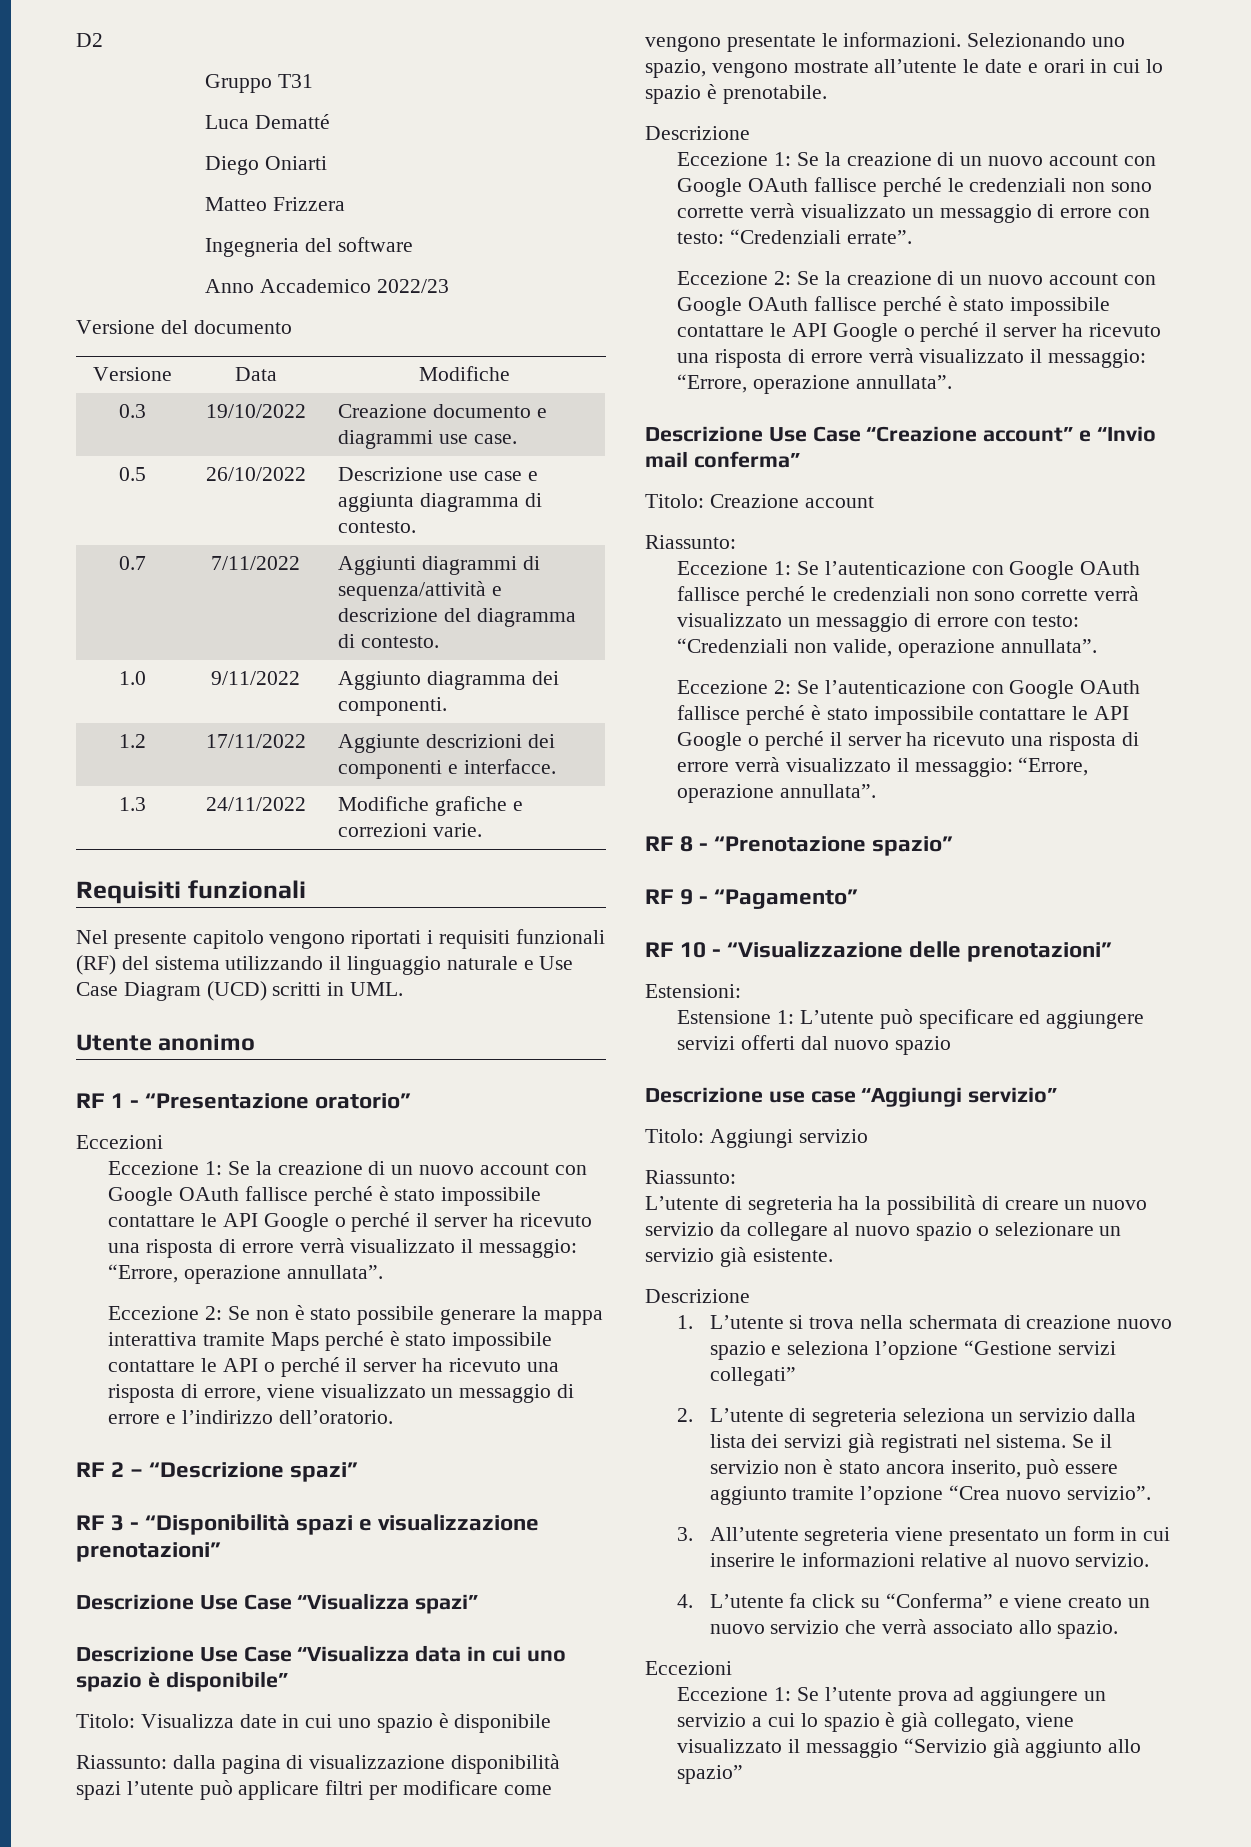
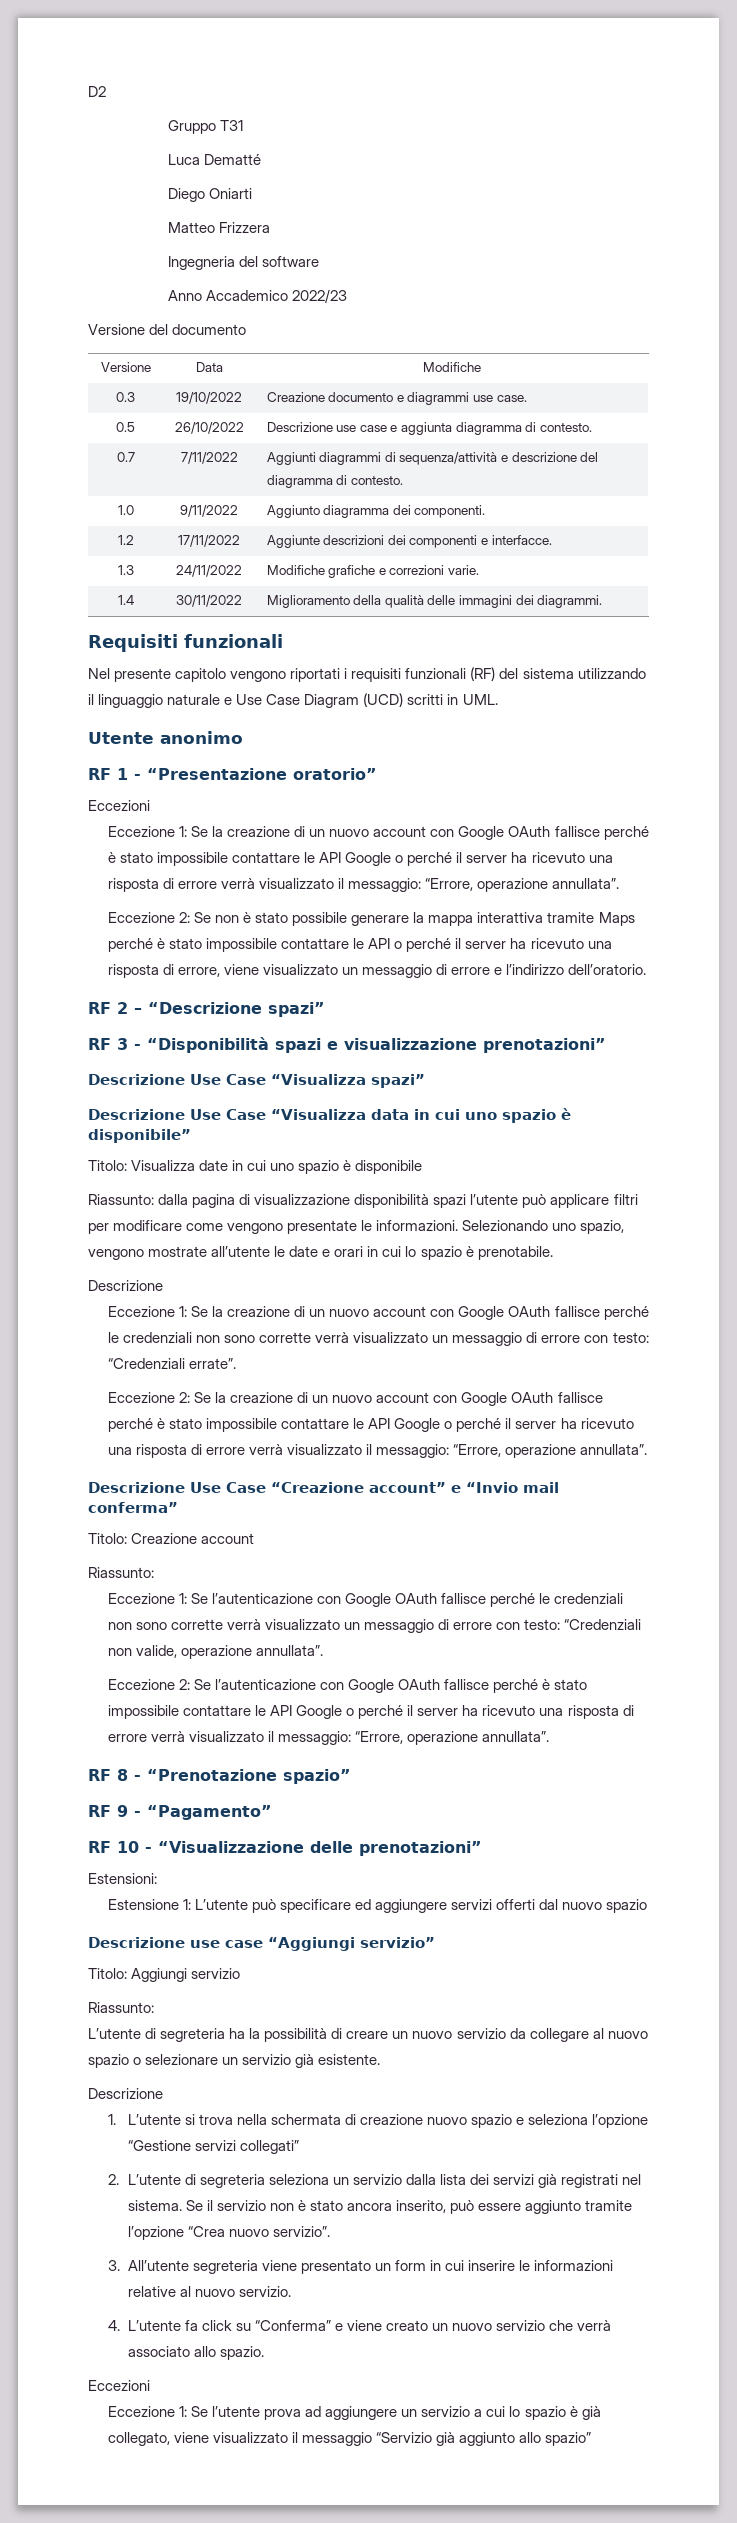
(483, 830) none -> [117,595,134,605] [176,595,242,607] [266,595,603,608] // 1.4 | 30/11/2022 | Miglioramento della qualità delle immagini dei diagrammi.

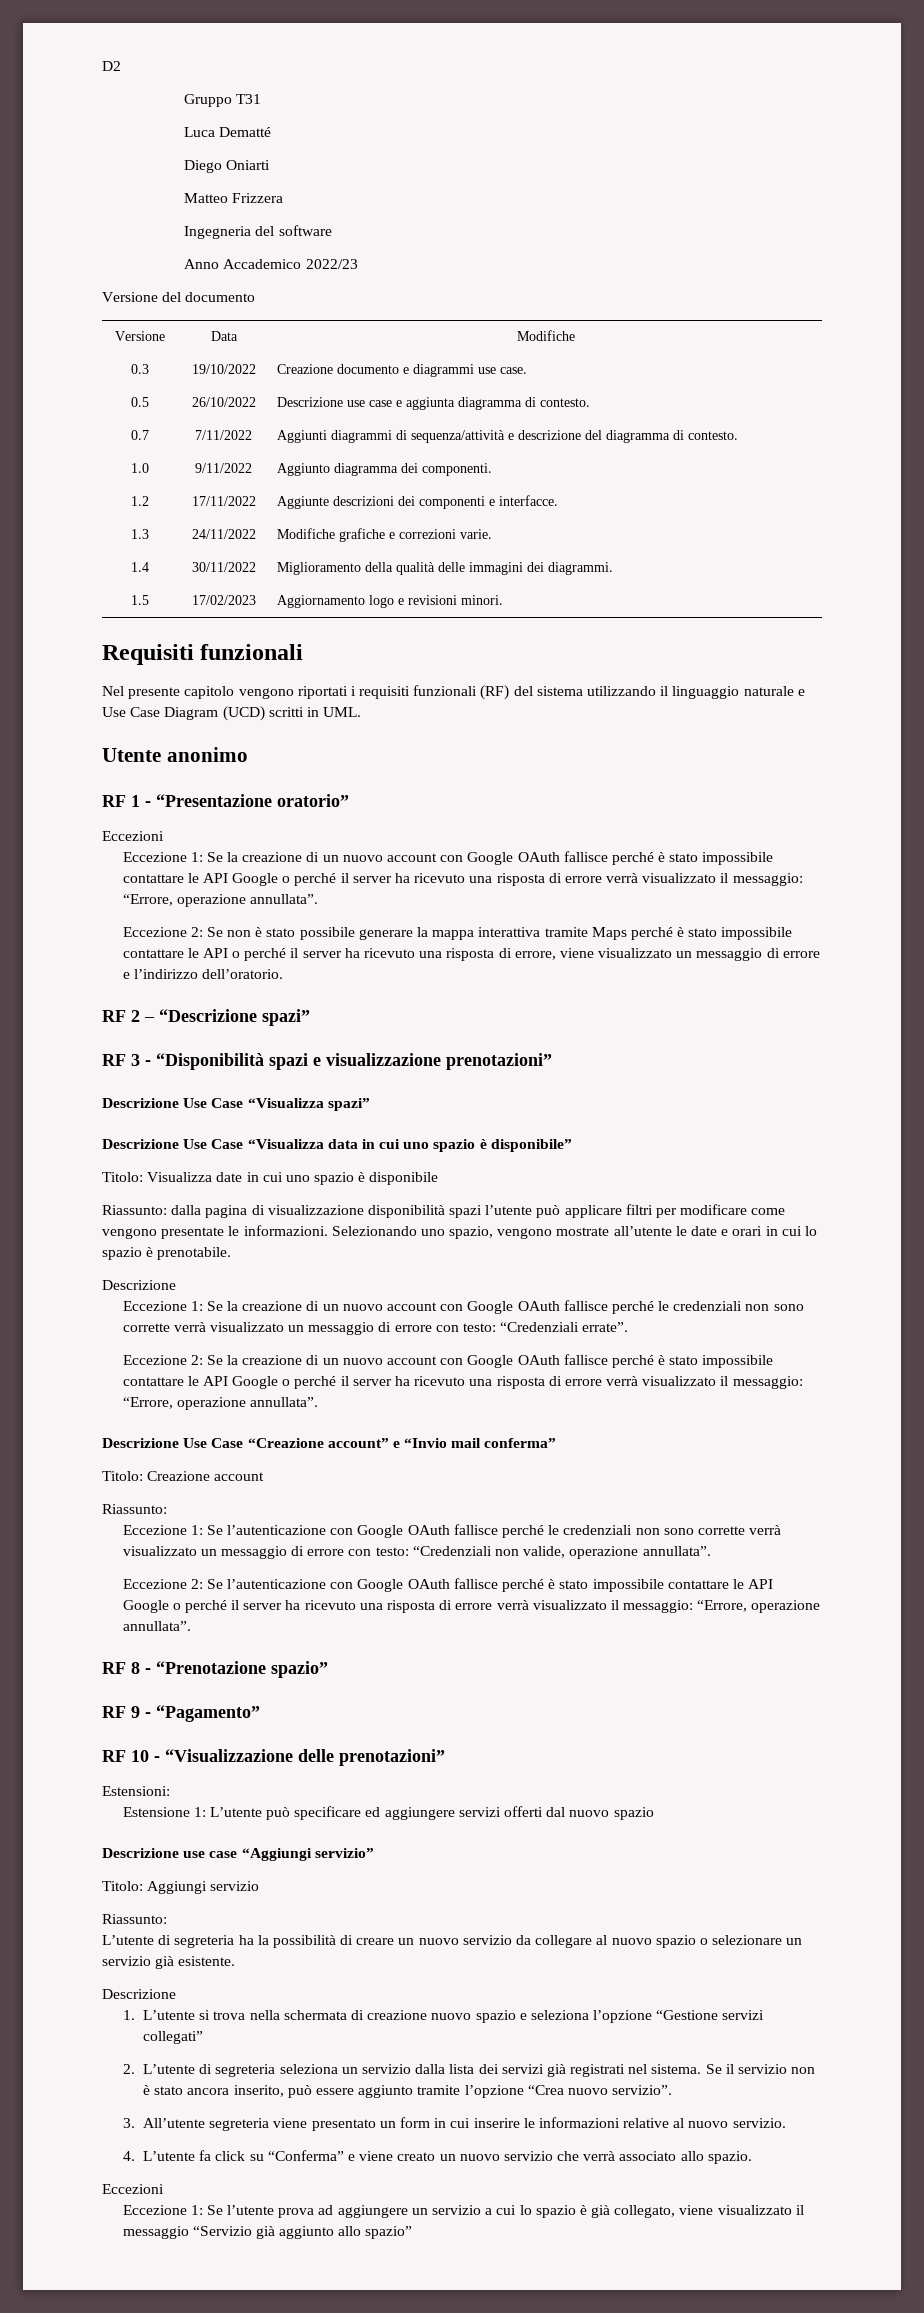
(603, 601) none -> [131,595,149,605] [191,595,256,605] [276,595,503,608] // 1.5 | 17/02/2023 | Aggiornamento logo e revisioni minori.

